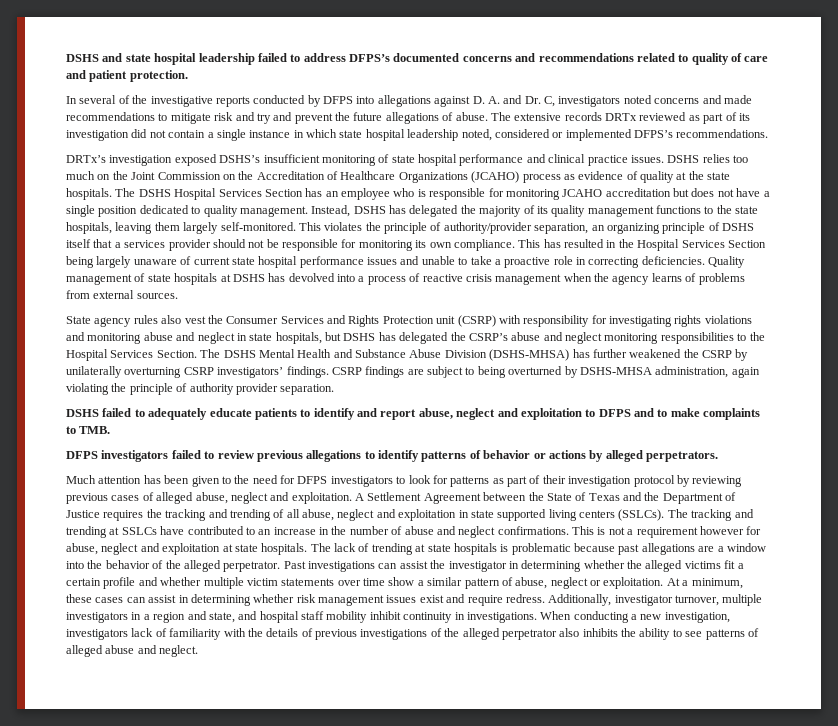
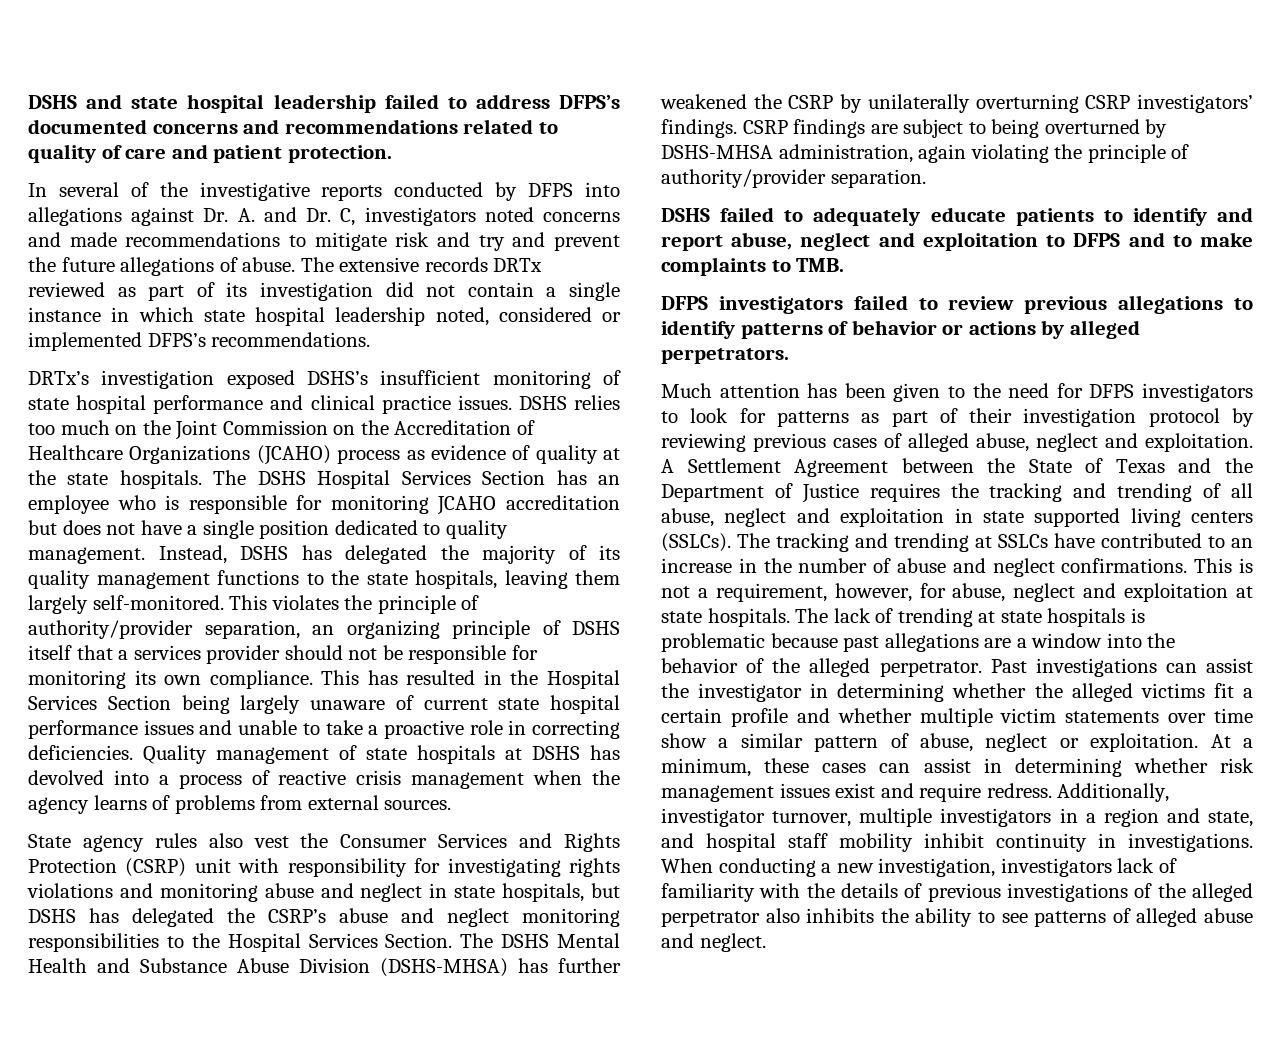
[472,96,485,104] D. -> [203,208,229,222] Dr.
[436,315,496,327] unit (CSRP) -> [125,858,231,877] (CSRP) unit
[189,383,278,395] authority provider -> [661,169,826,188] authority/provider
[636,526,744,538] requirement however -> [715,583,912,602] requirement, however,

